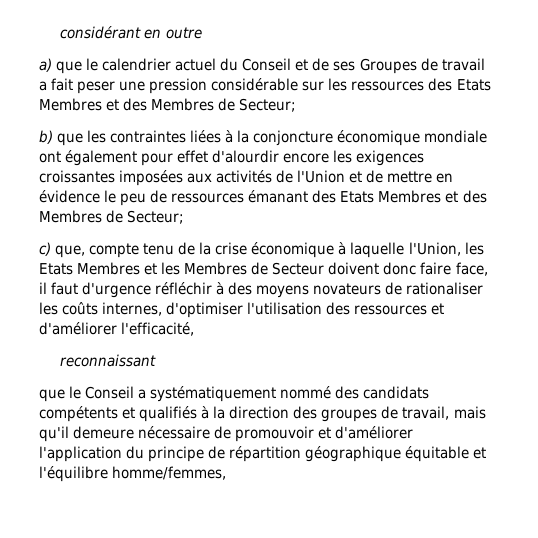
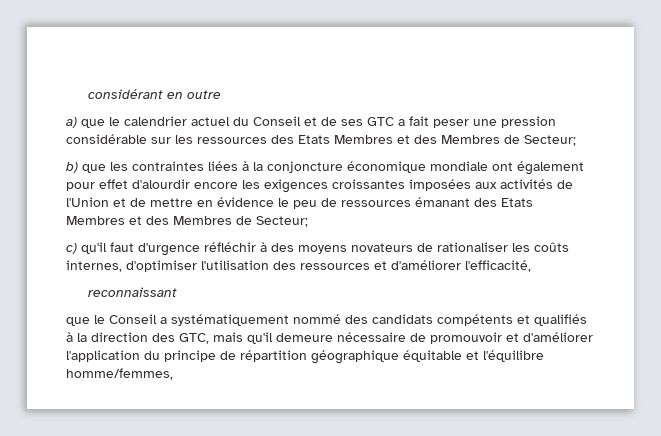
[359,58,485,74] Groupes de travail -> [367,117,394,126] GTC
[55,242,484,258] [39,262,488,276] [39,282,47,294] que, compte tenu de la crise économique à laquelle l'Union, les Etats Membres et les Membres de Secteur doivent donc faire face, il -> [81,242,107,254] qu'il
[321,406,450,422] groupes de travail, -> [179,333,209,344] GTC,

